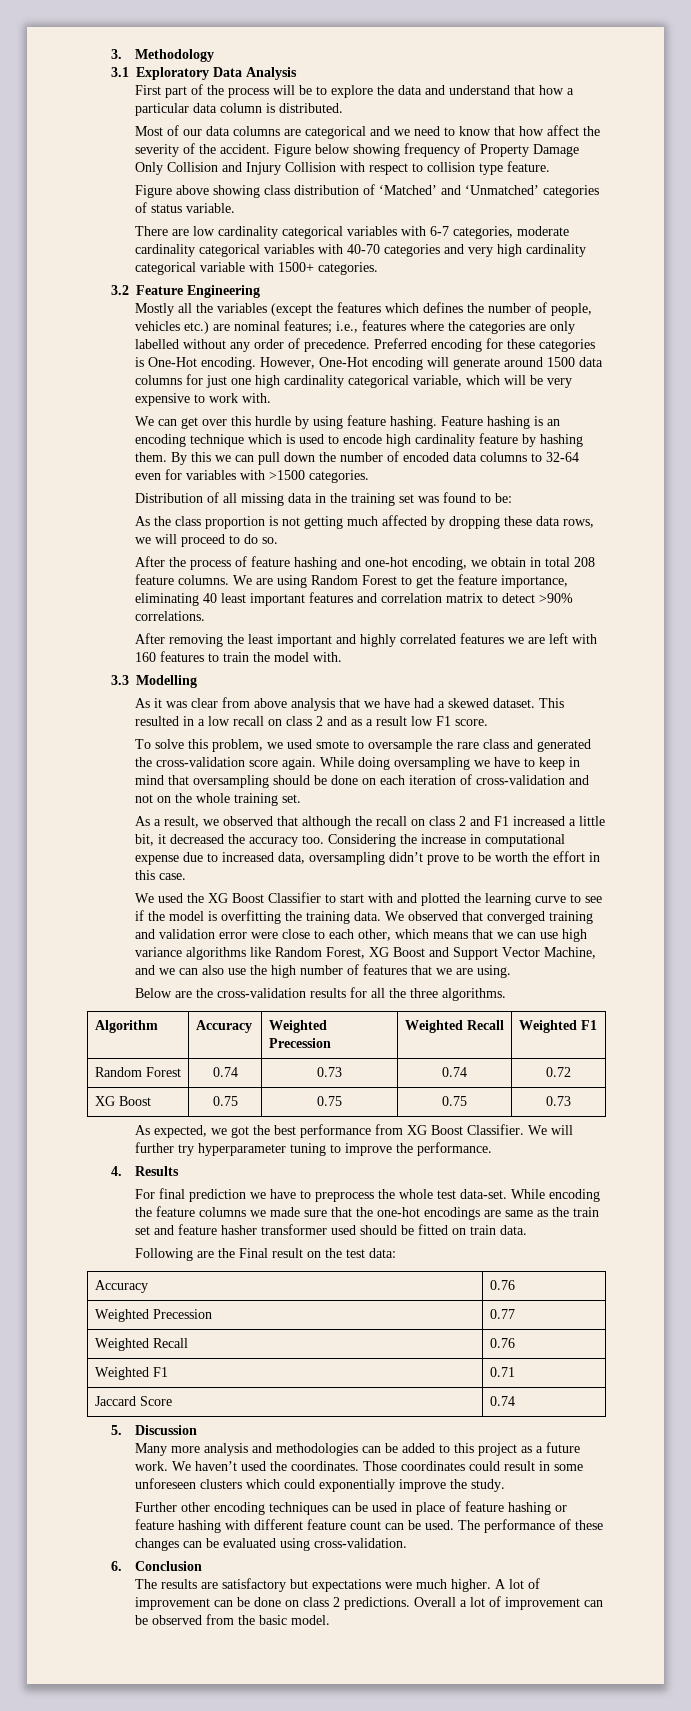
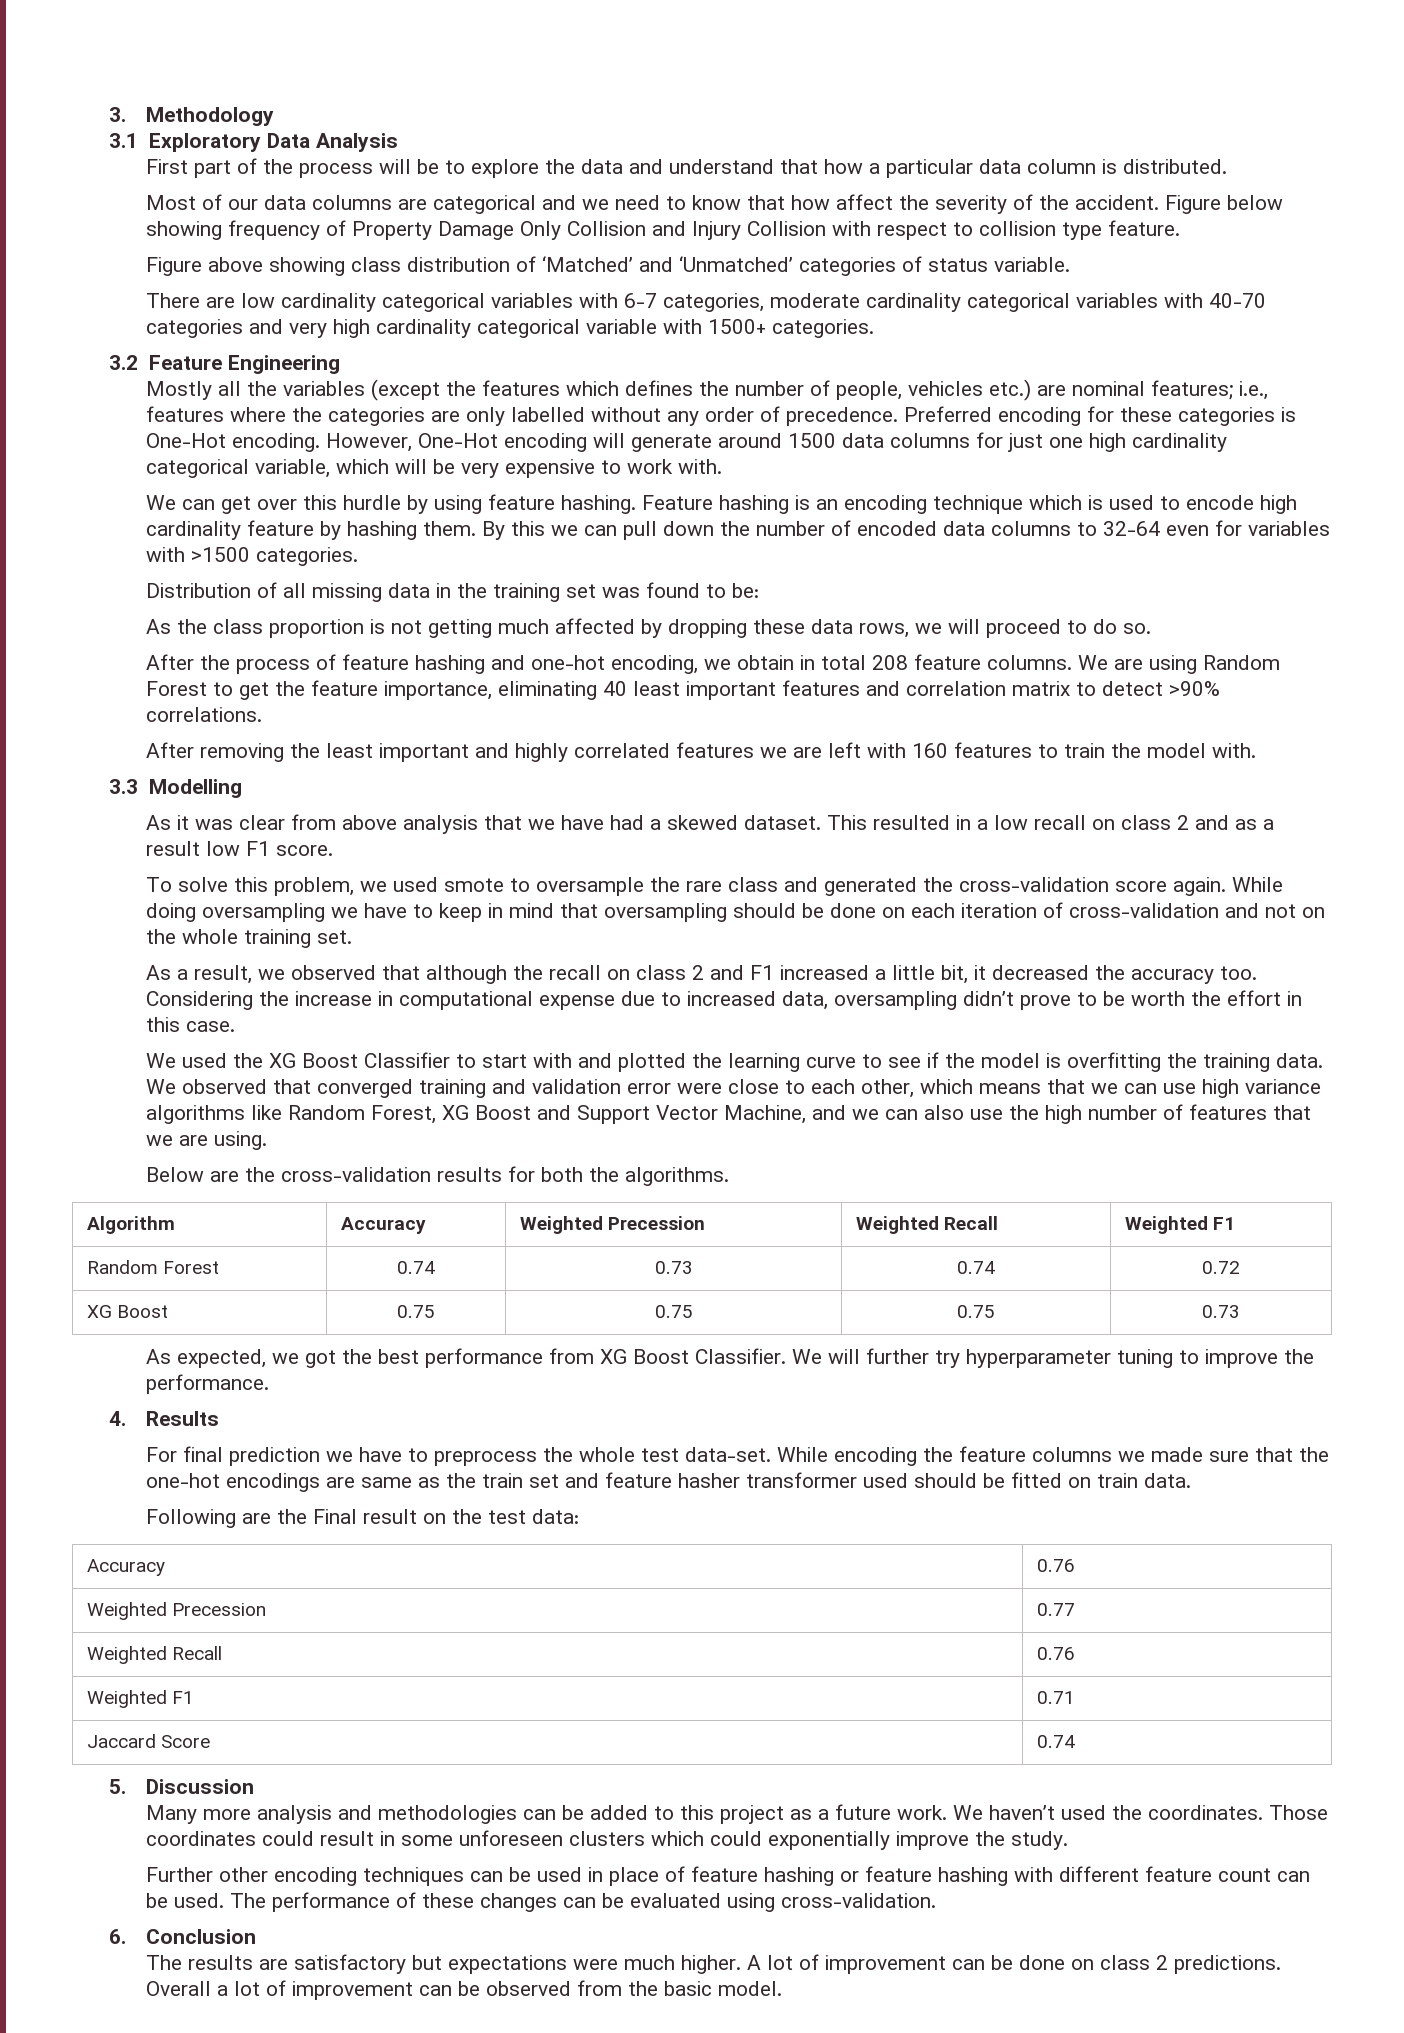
[370,988,438,998] all the three -> [541,1167,620,1182] both the

